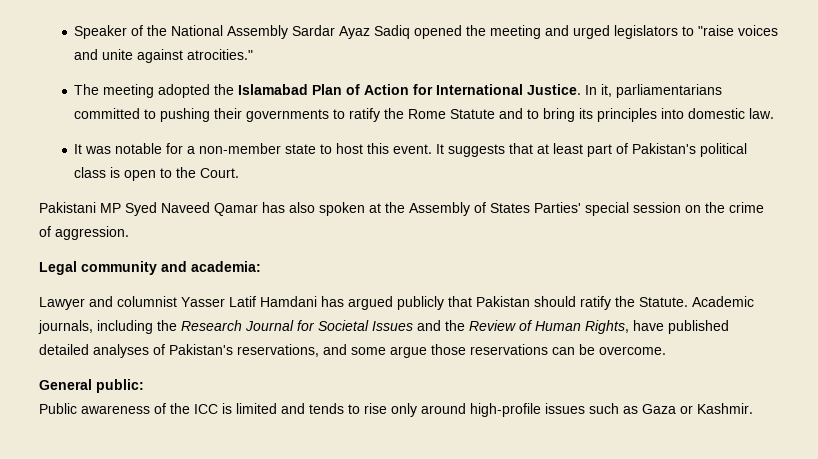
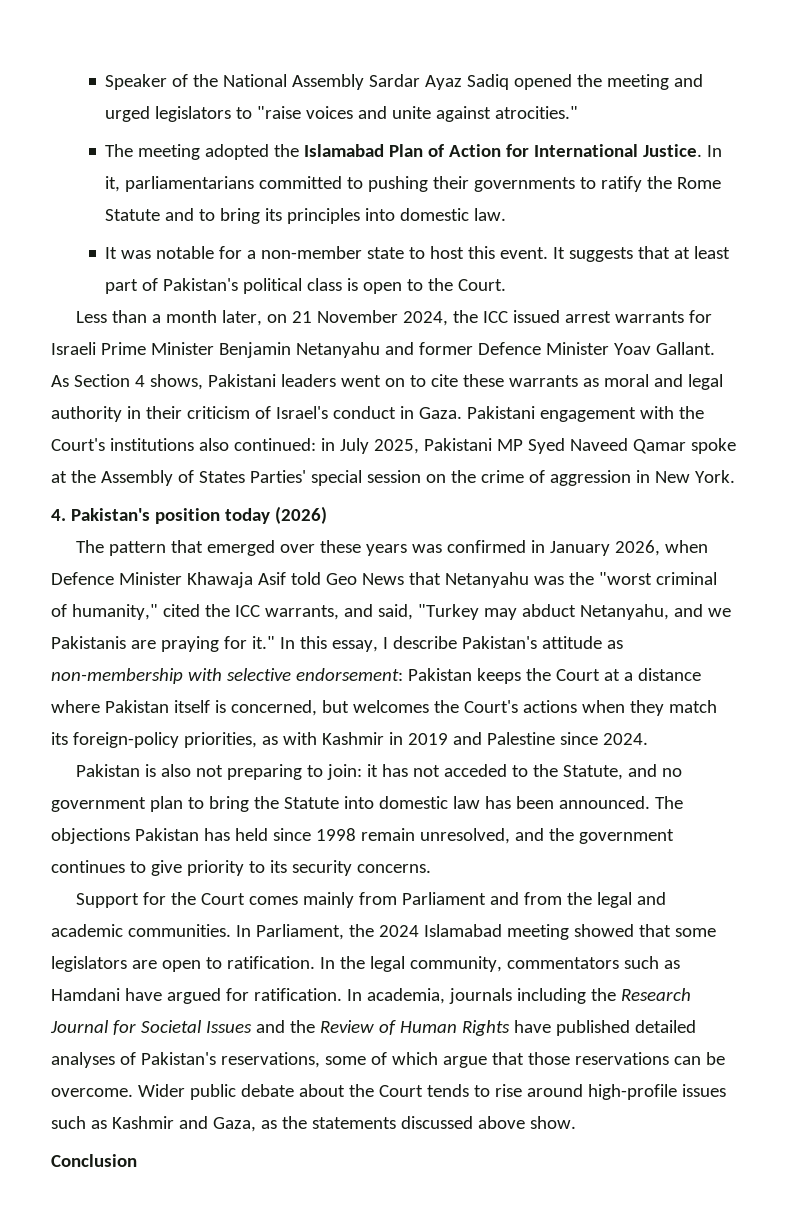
(240, 173) none -> [76,310,712,326] [51,342,715,358] [51,374,723,390] [51,406,704,422] [51,438,419,454] Less than a month later, on 21 November 2024, the ICC issued arrest warrants for Israeli Prime Minister Benjamin Netanyahu and former Defence Minister Yoav Gallant. As Section 4 shows, Pakistani leaders went on to cite these warrants as moral and legal authority in their criticism of Israel's conduct in Gaza. Pakistani engagement with the Court's institutions also continued: in July 2025,
[262,202,365,216] has also spoken -> [690,438,736,454] spoke
[55,226,129,240] [39,261,261,275] [39,296,754,310] [38,320,93,334] aggression. // Legal community and academia: // Lawyer and columnist Yasser Latif Hamdani has argued publicly that Pakistan should ratify the Statute. Academic journals, -> [549,470,735,486] [51,506,327,524] [76,540,708,556] [51,572,717,588] [51,604,731,620] [51,636,623,652] [51,668,701,684] [51,700,717,716] [51,732,648,748] [76,764,682,780] [51,796,683,812] [51,828,674,844] [51,860,431,876] [76,892,666,908] [51,924,716,940] [51,956,680,972] [51,988,512,1004] aggression in New York. // 4. Pakistan's position today (2026) // The pattern that emerged over these years was confirmed in January 2026, when Defence Minister Khawaja Asif told Geo News that Netanyahu was the "worst criminal of humanity," cited the ICC warrants, and said, "Turkey may abduct Netanyahu, and we Pakistanis are praying for it." In this essay, I describe Pakistan's attitude as non-membership with selective endorsement: Pakistan keeps the Court at a distance where Pakistan itself is concerned, but welcomes the Court's actions when they match its foreign-policy priorities, as with Kashmir in 2019 and Palestine since 2024. // Pakistan is also not preparing to join: it has not acceded to the Statute, and no government plan to bring the Statute into domestic law has been announced. The objections Pakistan has held since 1998 remain unresolved, and the government continues to give priority to its security concerns. // Support for the Court comes mainly from Parliament and from the legal and academic communities. In Parliament, the 2024 Islamabad meeting showed that some legislators are open to ratification. In the legal community, commentators such as Hamdani have argued for ratification. In academia, journals
[585,320,629,334] Rights, -> [461,1020,510,1036] Rights
[323,344,427,358] and some argue -> [324,1052,524,1068] some of which argue that
[39,379,144,393] [39,403,305,414] // General public: // Public awareness of the ICC is limited and -> [137,1084,423,1100] Wider public debate about the Court
[391,403,417,417] only -> (522, 1090) none
[642,403,753,414] Gaza or Kashmir. -> [111,1116,576,1132] [51,1154,137,1167] Kashmir and Gaza, as the statements discussed above show. // Conclusion

